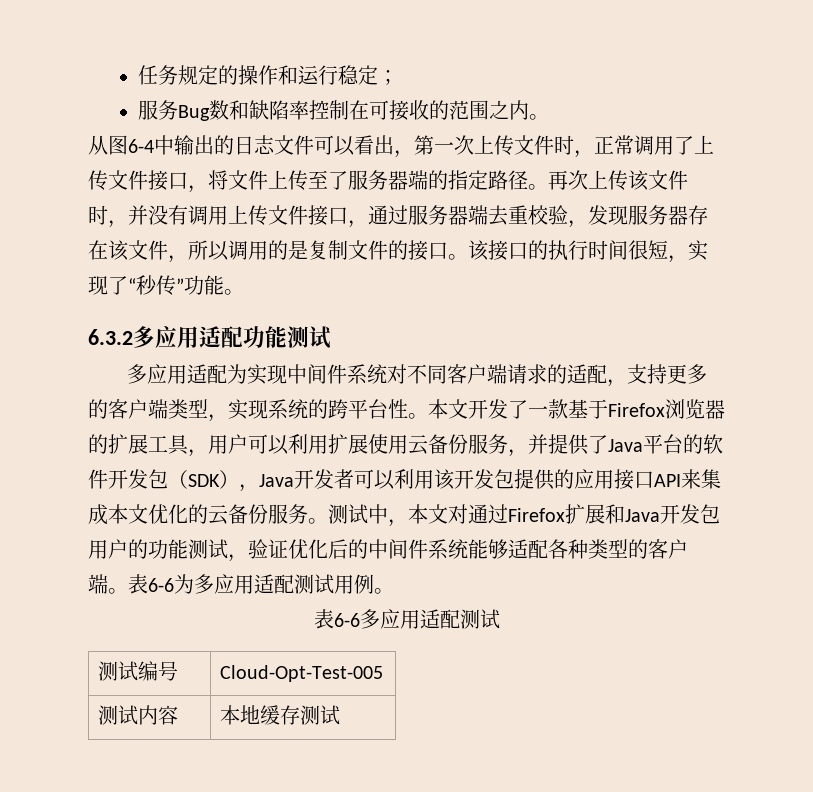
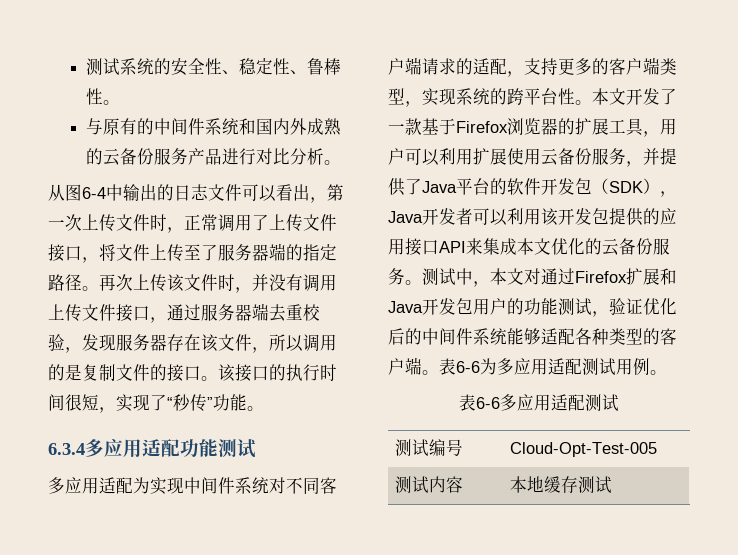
[137,65,398,85] [137,100,529,121] 任务规定的操作和运行稳定； // 服务Bug数和缺陷率控制在可接收的范围之内 -> [85,58,341,76] [85,88,120,105] [85,118,341,136] [85,148,324,166] 测试系统的安全性、稳定性、鲁棒性。 // 与原有的中间件系统和国内外成熟的云备份服务产品进行对比分析
[88,329,133,345] 6.3.2 -> [48,443,85,455] 6.3.4

